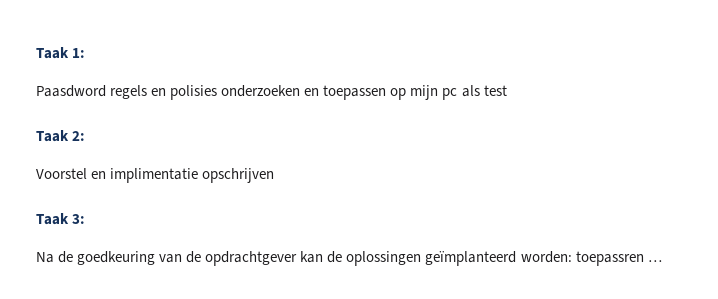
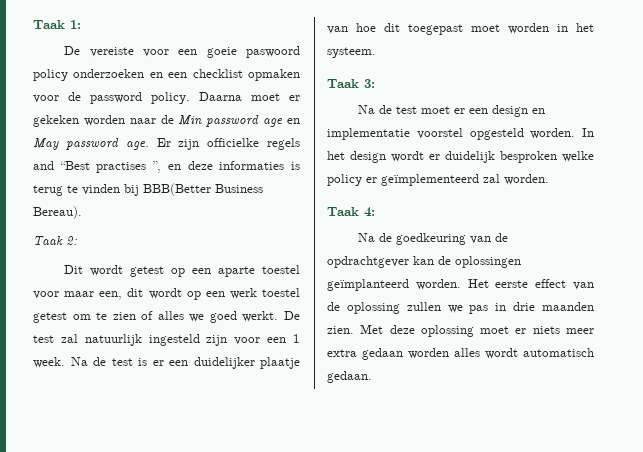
[36,85,507,100] [36,130,86,142] [36,168,275,183] [36,213,86,225] Paasdword regels en polisies onderzoeken en toepassen op mijn pc als test // Taak 2: // Voorstel en implimentatie opschrijven // Taak 3: -> [64,46,300,58] [33,69,300,81] [33,92,300,104] [33,115,300,127] [33,138,300,150] [33,161,300,173] [33,183,263,196] [33,206,82,219] [33,236,77,245] [64,265,300,277] [33,288,300,300] [33,311,300,323] [33,334,300,346] [33,357,300,369] [327,23,594,35] [327,47,376,58] [327,79,375,88] [358,105,546,117] [327,128,594,140] [327,151,594,163] [327,174,549,186] [327,207,375,217] De vereiste voor een goeie paswoord policy onderzoeken en een checklist opmaken voor de password policy. Daarna moet er gekeken worden naar de Min password age en May password age. Er zijn officielke regels and “Best practises ”, en deze informaties is terug te vinden bij BBB(Better Business Bereau). // Taak 2: // Dit wordt getest op een aparte toestel voor maar een, dit wordt op een werk toestel getest om te zien of alles we goed werkt. De test zal natuurlijk ingesteld zijn voor een 1 week. Na de test is er een duidelijker plaatje van hoe dit toegepast moet worden in het systeem. // Taak 3: // Na de test moet er een design en implementatie voorstel opgesteld worden. In het design wordt er duidelijk besproken welke policy er geïmplementeerd zal worden. // Taak 4:
[520,251,662,266] worden: toepassren … -> [415,279,594,290] [327,302,594,314] [327,324,594,337] [327,348,594,360] [327,371,372,383] worden. Het eerste effect van de oplossing zullen we pas in drie maanden zien. Met deze oplossing moet er niets meer extra gedaan worden alles wordt automatisch gedaan.

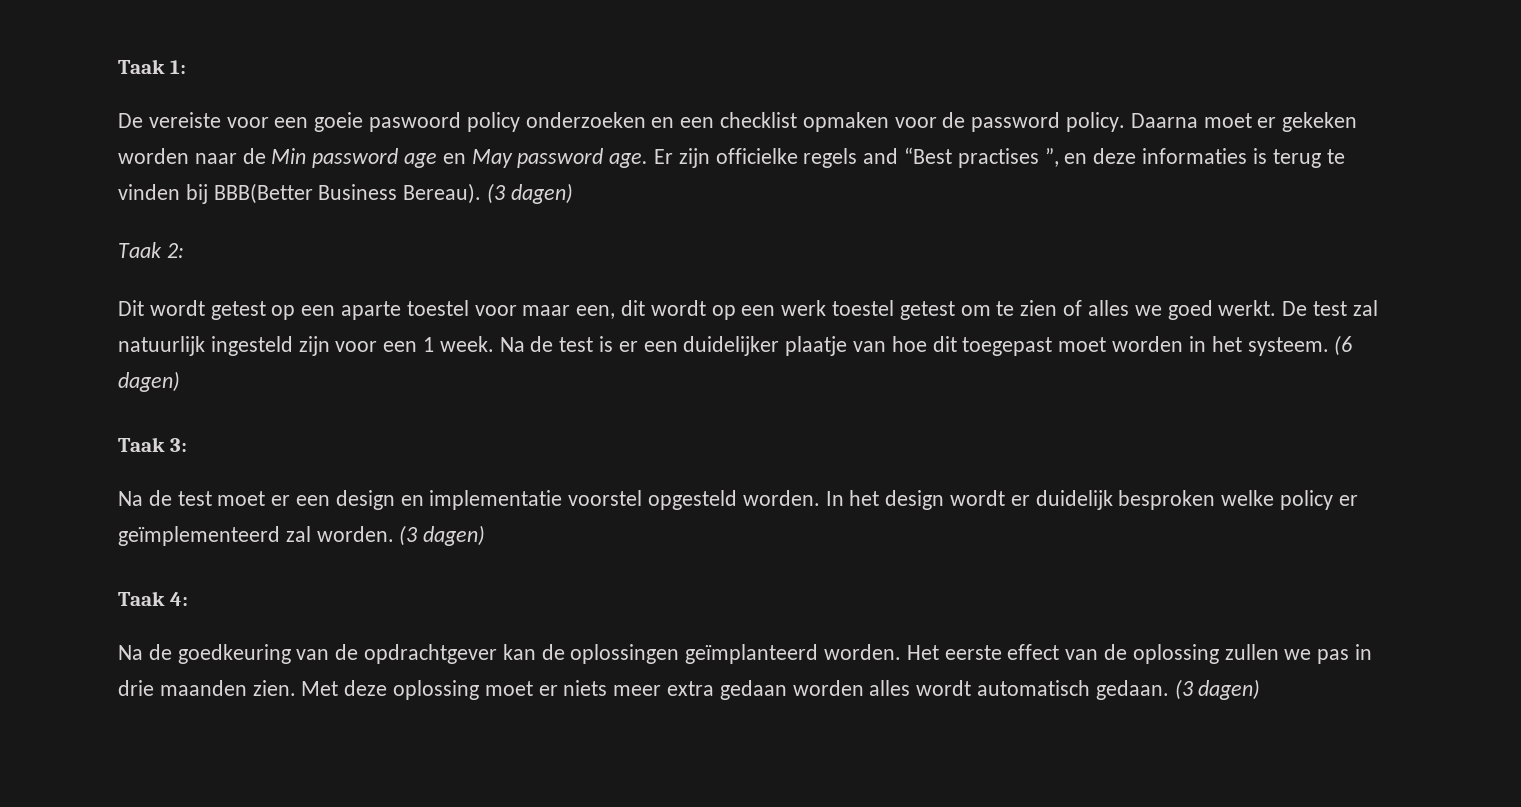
(82, 212) none -> [487,183,573,204] (3 dagen)
(376, 52) none -> [1334,335,1353,356] [118,371,180,392] (6 dagen)
(549, 179) none -> [399,525,486,546] (3 dagen)
(372, 377) none -> [1174,679,1261,700] (3 dagen)

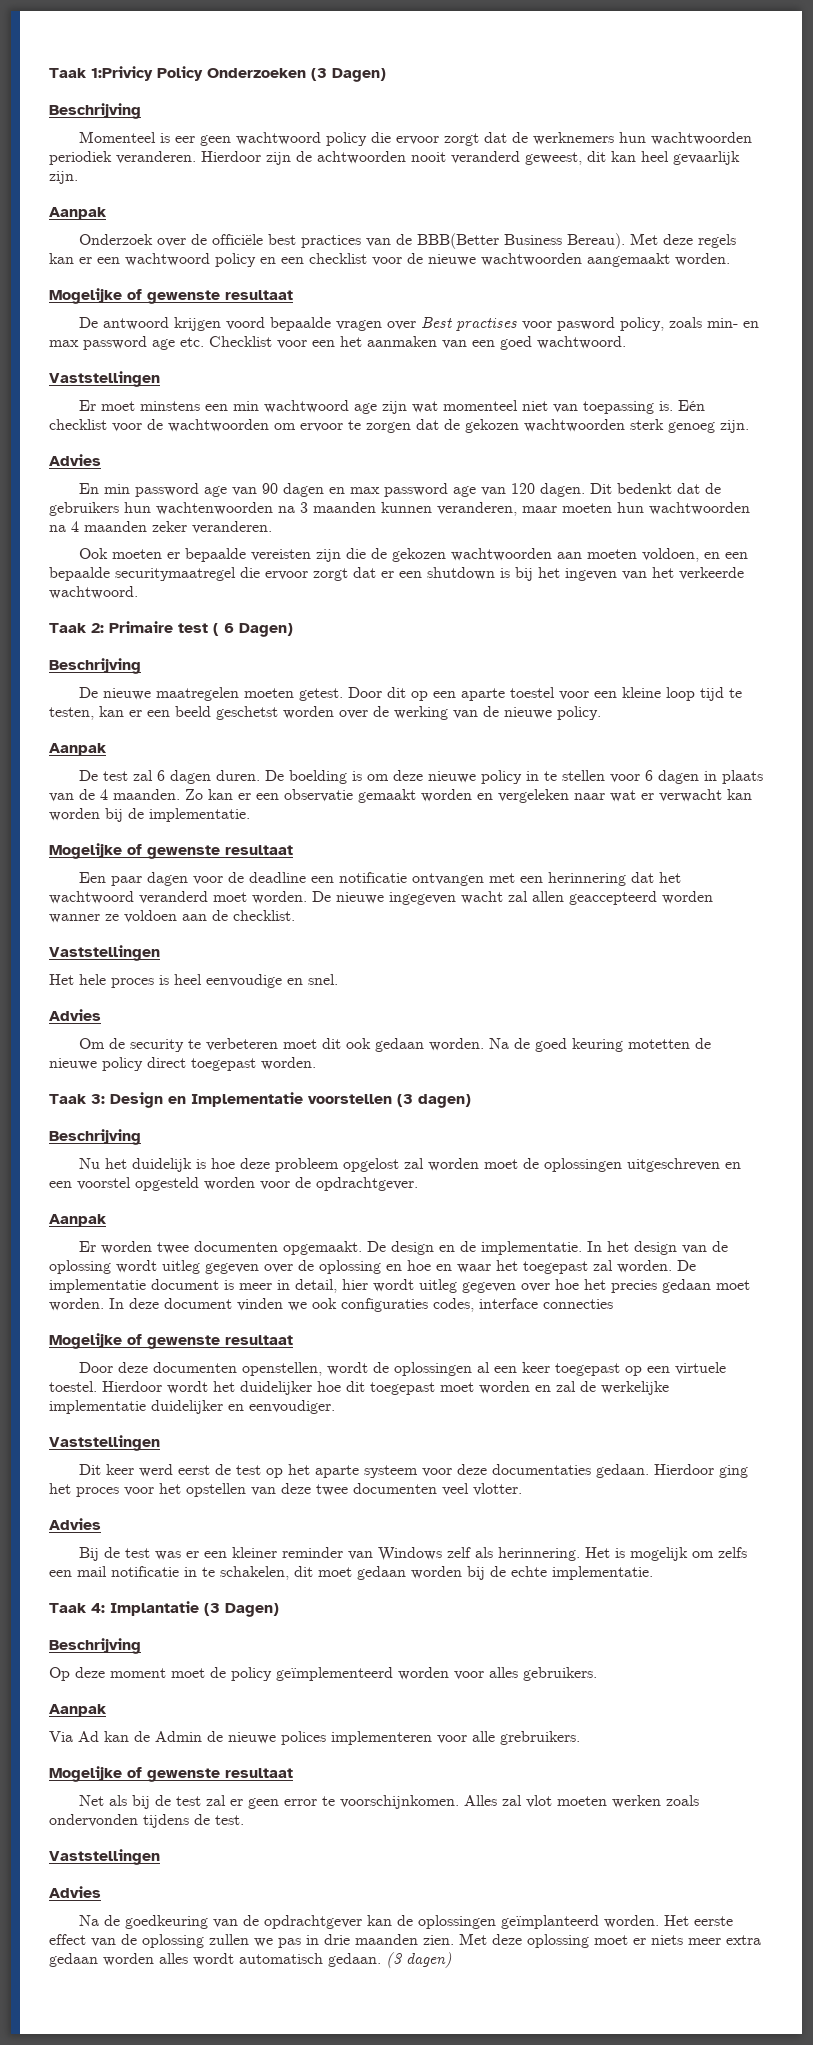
[118,59,186,74] [118,112,646,132] Taak 1: // De vereiste voor een goeie paswoord policy onderzoeken -> [49,66,386,82] [49,103,141,119] [79,131,753,146] [49,151,740,165] [49,171,78,184] [49,207,107,220] [79,233,737,249] [49,253,256,267] Taak 1:Privicy Policy Onderzoeken (3 Dagen) // Beschrijving // Momenteel is eer geen wachtwoord policy die ervoor zorgt dat de werknemers hun wachtwoorden periodiek veranderen. Hierdoor zijn de achtwoorden nooit veranderd geweest, dit kan heel gevaarlijk zijn. // Aanpak // Onderzoek over de officiële best practices van de BBB(Better Business Bereau). Met deze regels kan er een wachtwoord policy
[802,112,1358,132] [118,147,1345,168] [118,183,573,204] [118,242,184,258] [118,300,266,320] opmaken voor de password policy. Daarna moet er gekeken worden naar de Min password age en May password age. Er zijn officielke regels and “Best practises ”, en deze informaties is terug te vinden bij BBB(Better Business Bereau). (3 dagen) // Taak 2: // Dit wordt getest -> [372,253,730,267] [49,288,293,304] [79,317,760,331] [49,336,626,350] [49,371,160,387] [79,400,706,414] [49,419,749,433] [49,454,101,466] [79,483,722,497] [49,502,750,516] [49,521,272,534] [79,548,749,562] [49,567,744,581] [49,586,138,599] [49,621,293,637] [49,658,141,674] [79,687,407,701] voor de nieuwe wachtwoorden aangemaakt worden. // Mogelijke of gewenste resultaat // De antwoord krijgen voord bepaalde vragen over Best practises voor pasword policy, zoals min- en max password age etc. Checklist voor een het aanmaken van een goed wachtwoord. // Vaststellingen // Er moet minstens een min wachtwoord age zijn wat momenteel niet van toepassing is. Eén checklist voor de wachtwoorden om ervoor te zorgen dat de gekozen wachtwoorden sterk genoeg zijn. // Advies // En min password age van 90 dagen en max password age van 120 dagen. Dit bedenkt dat de gebruikers hun wachtenwoorden na 3 maanden kunnen veranderen, maar moeten hun wachtwoorden na 4 maanden zeker veranderen. // Ook moeten er bepaalde vereisten zijn die de gekozen wachtwoorden aan moeten voldoen, en een bepaalde securitymaatregel die ervoor zorgt dat er een shutdown is bij het ingeven van het verkeerde wachtwoord. // Taak 2: Primaire test ( 6 Dagen) // Beschrijving // De nieuwe maatregelen moeten getest. Door dit
[522,300,1378,320] [118,336,887,356] maar een, dit wordt op een werk toestel getest om te zien of alles we goed werkt. De test zal natuurlijk ingesteld zijn voor een 1 week. Na de test is er een duidelijker plaatje van -> [594,687,743,701] [49,706,601,720] [49,743,107,756] [79,770,764,784] [49,789,752,803] [49,808,250,822] [49,843,293,859] [79,872,682,886] [49,891,713,905] [49,910,295,923] [49,945,160,961] [49,974,338,988] [49,1009,101,1021] [79,1038,712,1052] [49,1057,316,1071] [49,1092,471,1108] [49,1129,141,1145] [79,1158,742,1172] [49,1177,418,1191] [49,1214,107,1227] [79,1241,729,1255] [49,1260,696,1274] [49,1279,750,1293] [49,1298,613,1312] [49,1333,293,1349] [79,1362,727,1376] [49,1381,312,1395] een kleine loop tijd te testen, kan er een beeld geschetst worden over de werking van de nieuwe policy. // Aanpak // De test zal 6 dagen duren. De boelding is om deze nieuwe policy in te stellen voor 6 dagen in plaats van de 4 maanden. Zo kan er een observatie gemaakt worden en vergeleken naar wat er verwacht kan worden bij de implementatie. // Mogelijke of gewenste resultaat // Een paar dagen voor de deadline een notificatie ontvangen met een herinnering dat het wachtwoord veranderd moet worden. De nieuwe ingegeven wacht zal allen geaccepteerd worden wanner ze voldoen aan de checklist. // Vaststellingen // Het hele proces is heel eenvoudige en snel. // Advies // Om de security te verbeteren moet dit ook gedaan worden. Na de goed keuring motetten de nieuwe policy direct toegepast worden. // Taak 3: Design en Implementatie voorstellen (3 dagen) // Beschrijving // Nu het duidelijk is hoe deze probleem opgelost zal worden moet de oplossingen uitgeschreven en een voorstel opgesteld worden voor de opdrachtgever. // Aanpak // Er worden twee documenten opgemaakt. De design en de implementatie. In het design van de oplossing wordt uitleg gegeven over de oplossing en hoe en waar het toegepast zal worden. De implementatie document is meer in detail, hier wordt uitleg gegeven over hoe het precies gedaan moet worden. In deze document vinden we ook configuraties codes, interface connecties // Mogelijke of gewenste resultaat // Door deze documenten openstellen, wordt de oplossingen al een keer toegepast op een virtuele toestel. Hierdoor wordt het duidelijker
[1188,335,1353,356] [118,371,180,392] [118,437,187,452] [118,490,1358,510] [118,525,486,546] [118,591,188,606] in het systeem. (6 dagen) // Taak 3: // Na de test moet er een design en implementatie voorstel opgesteld worden. In het design wordt er duidelijk besproken welke policy er geïmplementeerd zal worden. (3 dagen) // Taak 4: -> [535,1381,669,1395] [49,1400,335,1414] [49,1435,160,1451] [79,1464,749,1478] [49,1483,522,1497] [49,1518,101,1530] [79,1547,748,1561] [49,1566,653,1580] [49,1601,279,1617] [49,1638,141,1654] [49,1667,597,1681] [49,1704,107,1717] [49,1731,580,1745] [49,1766,293,1782] [79,1795,700,1809] [49,1814,244,1828] [49,1849,160,1865] [49,1886,101,1898] en zal de werkelijke implementatie duidelijker en eenvoudiger. // Vaststellingen // Dit keer werd eerst de test op het aparte systeem voor deze documentaties gedaan. Hierdoor ging het proces voor het opstellen van deze twee documenten veel vlotter. // Advies // Bij de test was er een kleiner reminder van Windows zelf als herinnering. Het is mogelijk om zelfs een mail notificatie in te schakelen, dit moet gedaan worden bij de echte implementatie. // Taak 4: Implantatie (3 Dagen) // Beschrijving // Op deze moment moet de policy geïmplementeerd worden voor alles gebruikers. // Aanpak // Via Ad kan de Admin de nieuwe polices implementeren voor alle grebruikers. // Mogelijke of gewenste resultaat // Net als bij de test zal er geen error te voorschijnkomen. Alles zal vlot moeten werken zoals ondervonden tijdens de test. // Vaststellingen // Advies

